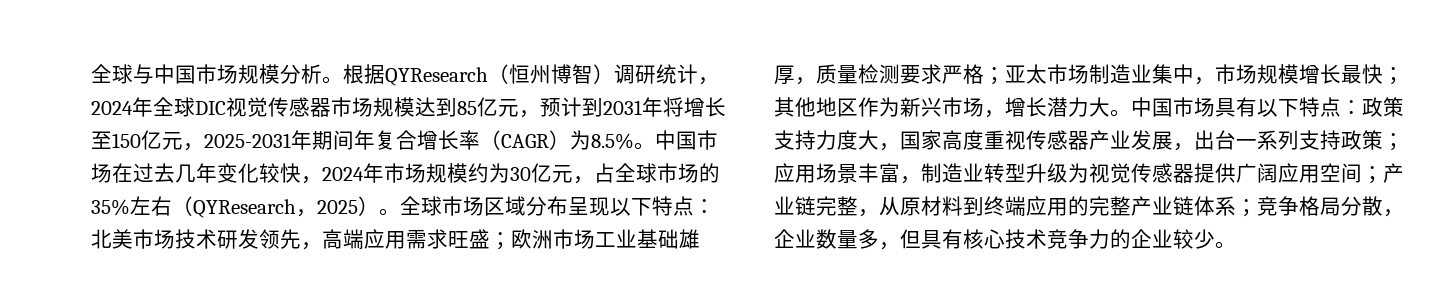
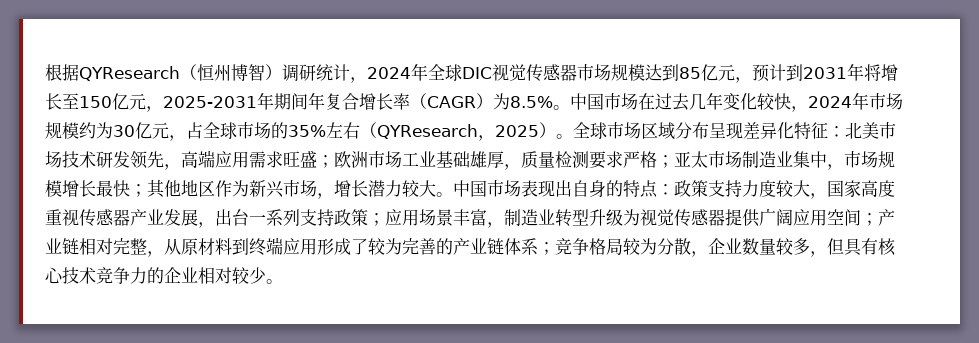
[91,64,343,84] 全球与中国市场规模分析。 -> (45, 72) none
[610,196,694,216] 以下特点 -> [742,122,828,140] 差异化特征
(1089, 107) none -> [402,180,420,197] 较
[1215,97,1299,117] 具有以下 -> [521,180,623,197] 表现出自身的
(858, 140) none -> [776,180,794,197] 较
(816, 206) none -> [79,238,113,255] 相对
[1068,196,1131,216] 的完整 -> [317,238,453,255] 形成了较为完善的
(1341, 206) none -> [623,238,657,255] 较为
(858, 239) none -> [776,238,794,255] 较
(1173, 238) none -> [198,267,232,284] 相对

